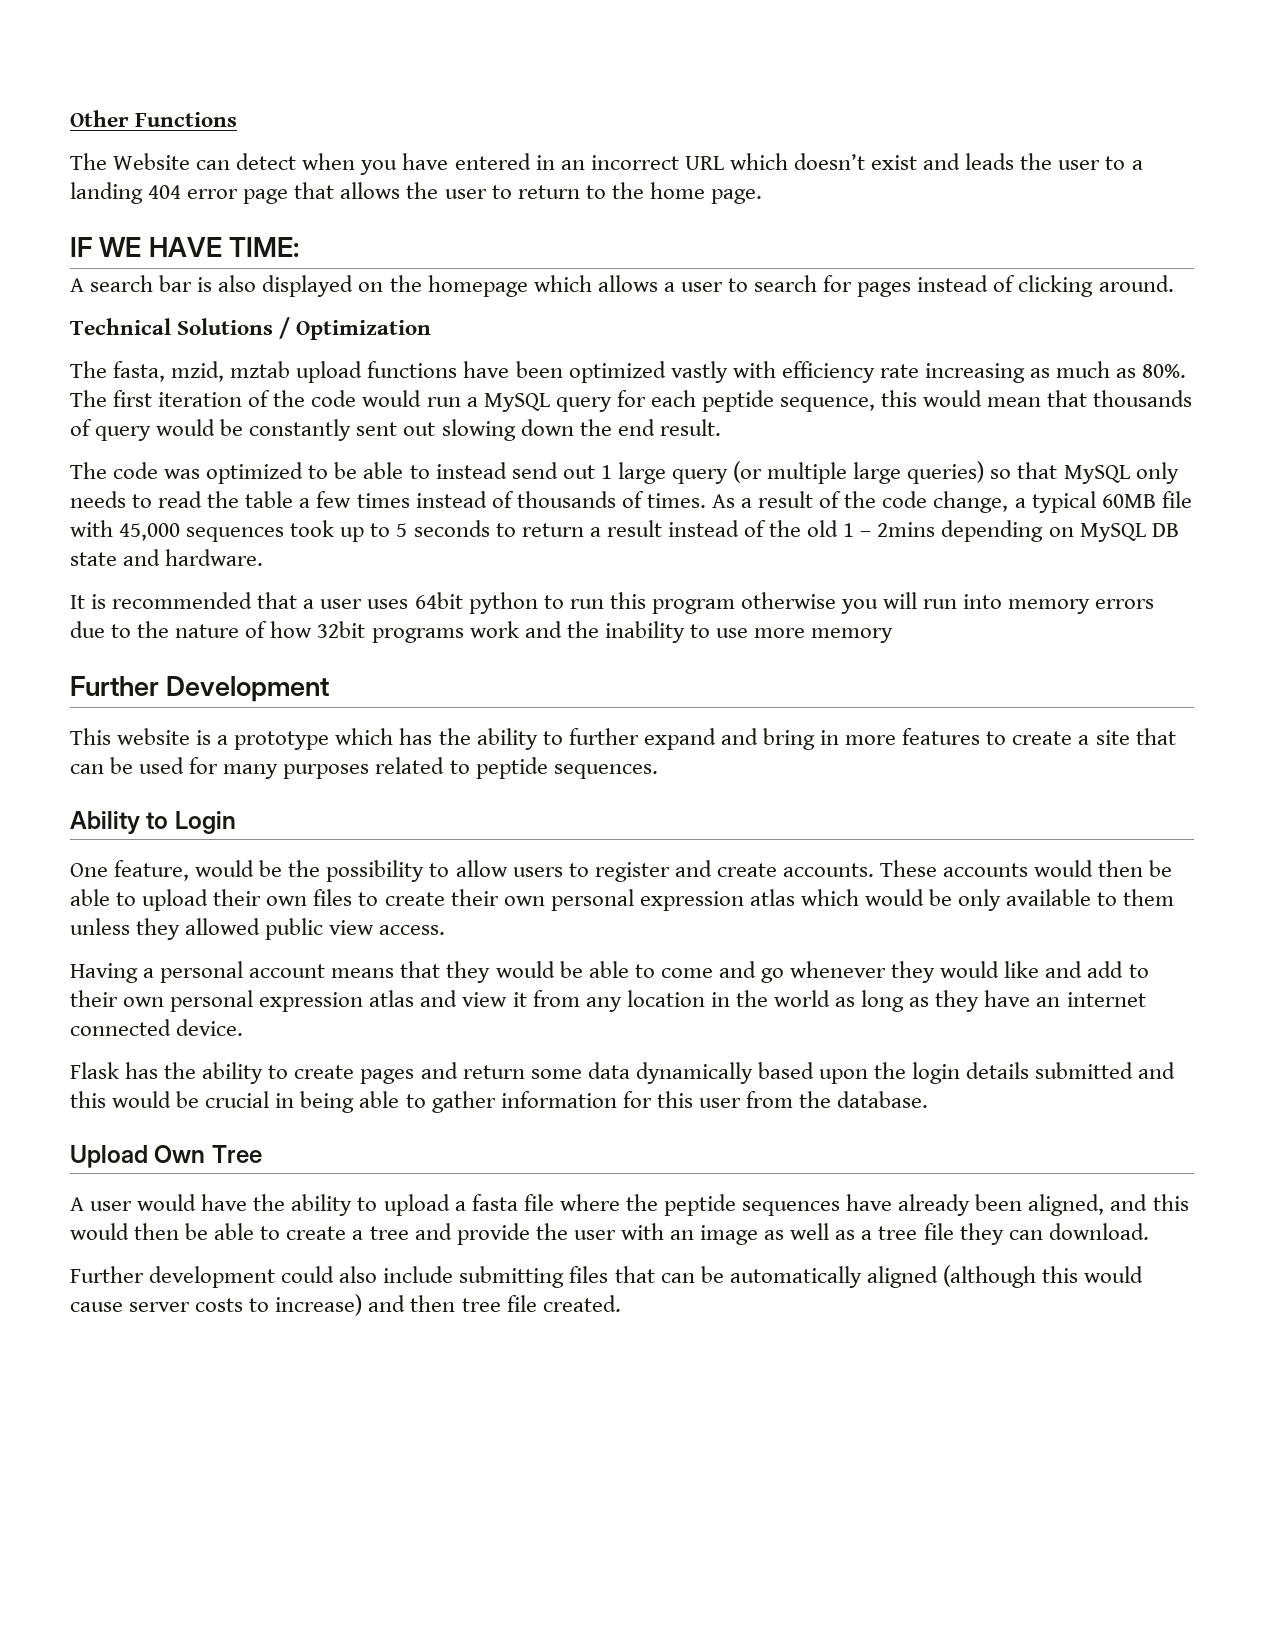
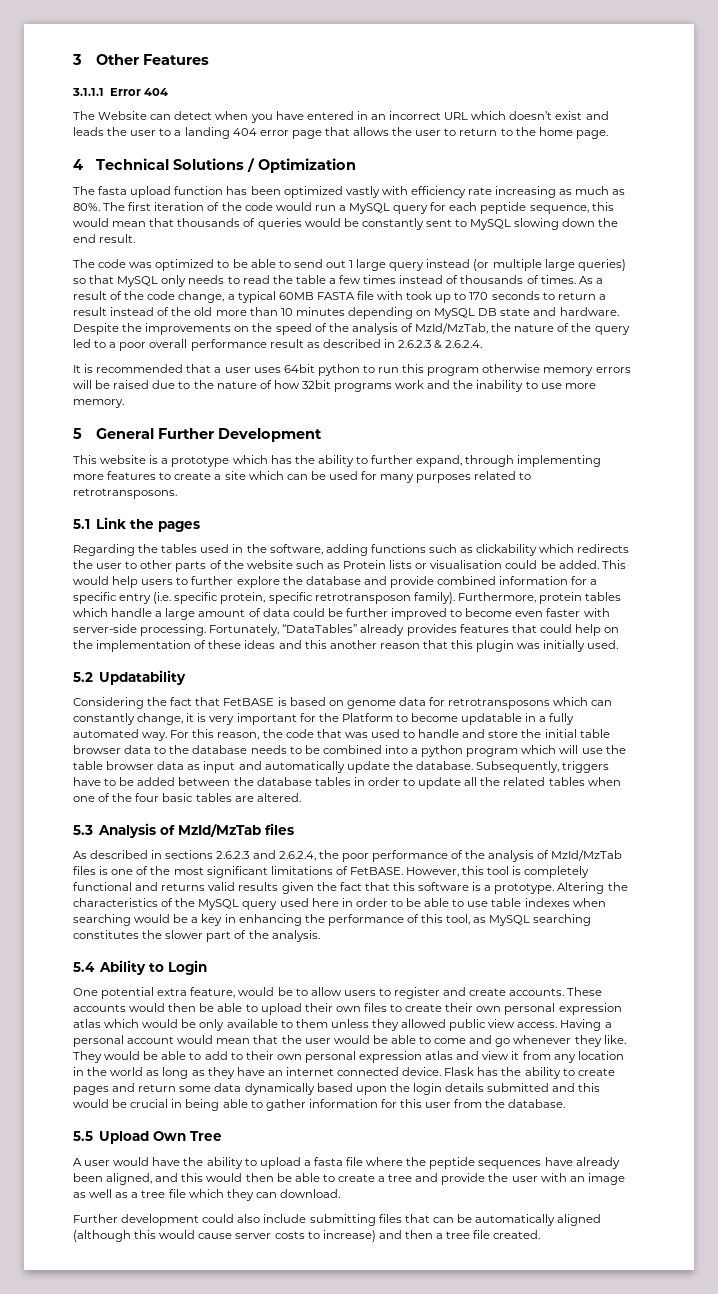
[70,110,238,127] Other Functions -> [72,54,209,65] [72,88,168,96] 3 Other Features // 3.1.1.1 Error 404
[70,237,299,257] [70,275,1174,297] IF WE HAVE TIME: // A search bar is also displayed on the homepage which allows a user to search for pages instead of clicking around. // -> [73,159,83,170] 4
[113,361,510,383] fasta, mzid, mztab upload functions have -> [98,186,248,198] fasta upload function has
[95,426,152,441] query -> [257,218,302,230] queries
[403,422,436,436] out -> [455,219,512,230] to MySQL
[435,462,507,479] instead -> (291, 264) none
(728, 476) none -> [426,259,471,268] instead
(1156, 501) none -> [316,292,355,300] FASTA
[119,523,285,542] 45,000 sequences -> (404, 295) none
[396,523,408,537] 5 -> [469,292,489,300] 170
[843,522,936,537] 1 – 2mins -> [215,307,345,316] more than 10 minutes
(264, 557) none -> [73,323,630,335] [73,339,483,351] Despite the improvements on the speed of the analysis of MzId/MzTab, the nature of the query led to a poor overall performance result as described in 2.6.2.3 & 2.6.2.4.
[841,592,1155,614] you will run into memory errors -> [543,367,631,376] [73,380,150,389] memory errors will be raised
[811,628,894,643] memory // -> [73,399,124,408] [73,428,154,439] memory. // 5 General
[643,728,840,750] expand and bring in -> [416,455,602,467] expand, through implementing
[1135,728,1176,745] that -> [248,471,284,480] which
[475,757,658,779] peptide sequences. // -> [73,488,177,499] [73,517,200,532] [73,544,630,556] [73,560,626,572] [73,576,598,588] [73,592,622,604] [73,608,610,620] [73,624,620,636] [73,640,619,652] [73,670,186,685] [73,697,613,709] [73,713,575,725] [73,729,610,741] [73,745,626,757] [73,761,610,773] [73,777,621,789] [73,793,301,802] [73,823,294,838] [73,850,623,862] [73,866,590,878] [73,882,628,894] [73,898,606,910] [73,914,592,926] [73,930,320,942] [73,962,95,972] retrotransposons. // 5.1 Link the pages // Regarding the tables used in the software, adding functions such as clickability which redirects the user to other parts of the website such as Protein lists or visualisation could be added. This would help users to further explore the database and provide combined information for a specific entry (i.e. specific protein, specific retrotransposon family). Furthermore, protein tables which handle a large amount of data could be further improved to become even faster with server-side processing. Fortunately, “DataTables” already provides features that could help on the implementation of these ideas and this another reason that this plugin was initially used. // 5.2 Updatability // Considering the fact that FetBASE is based on genome data for retrotransposons which can constantly change, it is very important for the Platform to become updatable in a fully automated way. For this reason, the code that was used to handle and store the initial table browser data to the database needs to be combined into a python program which will use the table browser data as input and automatically update the database. Subsequently, triggers have to be added between the database tables in order to update all the related tables when one of the four basic tables are altered. // 5.3 Analysis of MzId/MzTab files // As described in sections 2.6.2.3 and 2.6.2.4, the poor performance of the analysis of MzId/MzTab files is one of the most significant limitations of FetBASE. However, this tool is completely functional and returns valid results given the fact that this software is a prototype. Altering the characteristics of the MySQL query used here in order to be able to use table indexes when searching would be a key in enhancing the performance of this tool, as MySQL searching constitutes the slower part of the analysis. // 5.4
(108, 870) none -> [101,987,188,999] potential extra
[288,860,425,882] the possibility -> (293, 991) none
(446, 930) // -> (558, 1025) none
[331,961,491,983] means that they -> [177,1035,331,1044] would mean that the user
[940,961,1083,978] would like and -> [603,1035,626,1044] [73,1051,202,1063] like. They would be able to
(244, 1027) // -> (442, 1071) none
(929, 1099) none -> [73,1131,93,1141] 5.5
(954, 1231) none -> [188,1189,224,1198] which
(456, 1303) none -> [436,1233,444,1239] a

